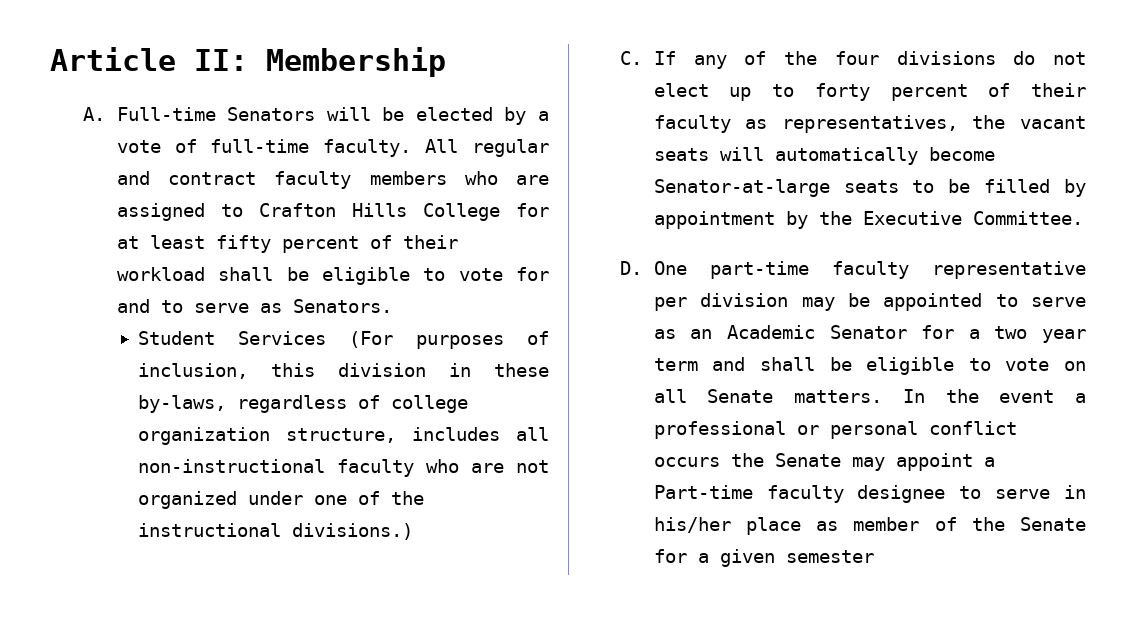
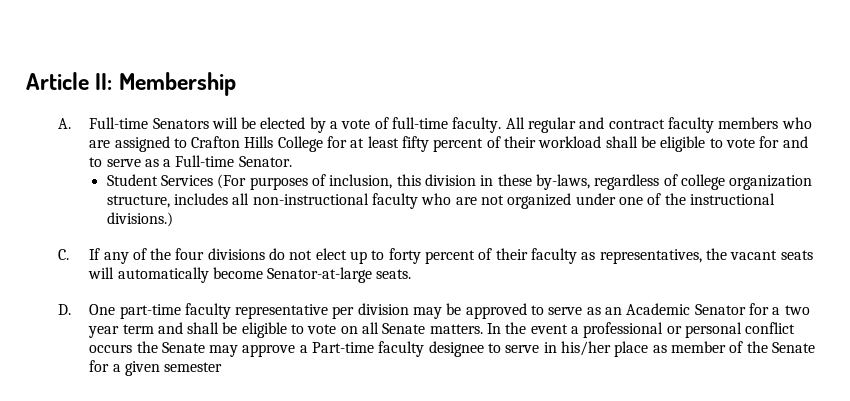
[292,299,392,313] Senators. -> [163,155,292,167] a Full-time Senator.
[843,179,1086,197] [653,211,1083,229] seats to be filled by appointment by the Executive Committee. -> [376,269,412,279] seats.
[883,293,983,311] appointed -> [465,303,527,319] approved
[895,453,973,471] appoint -> [242,344,296,357] approve

